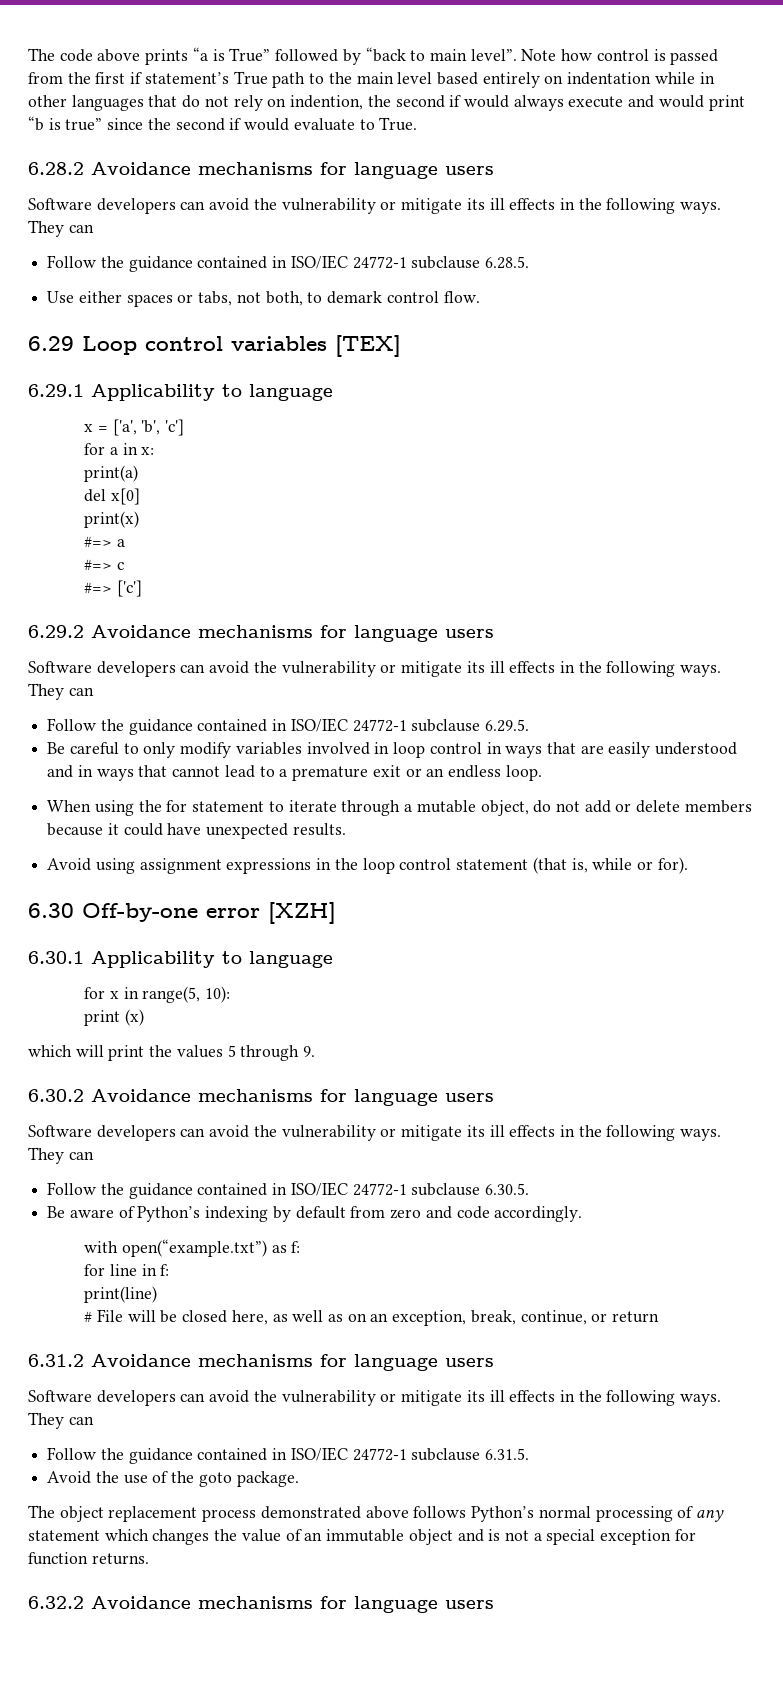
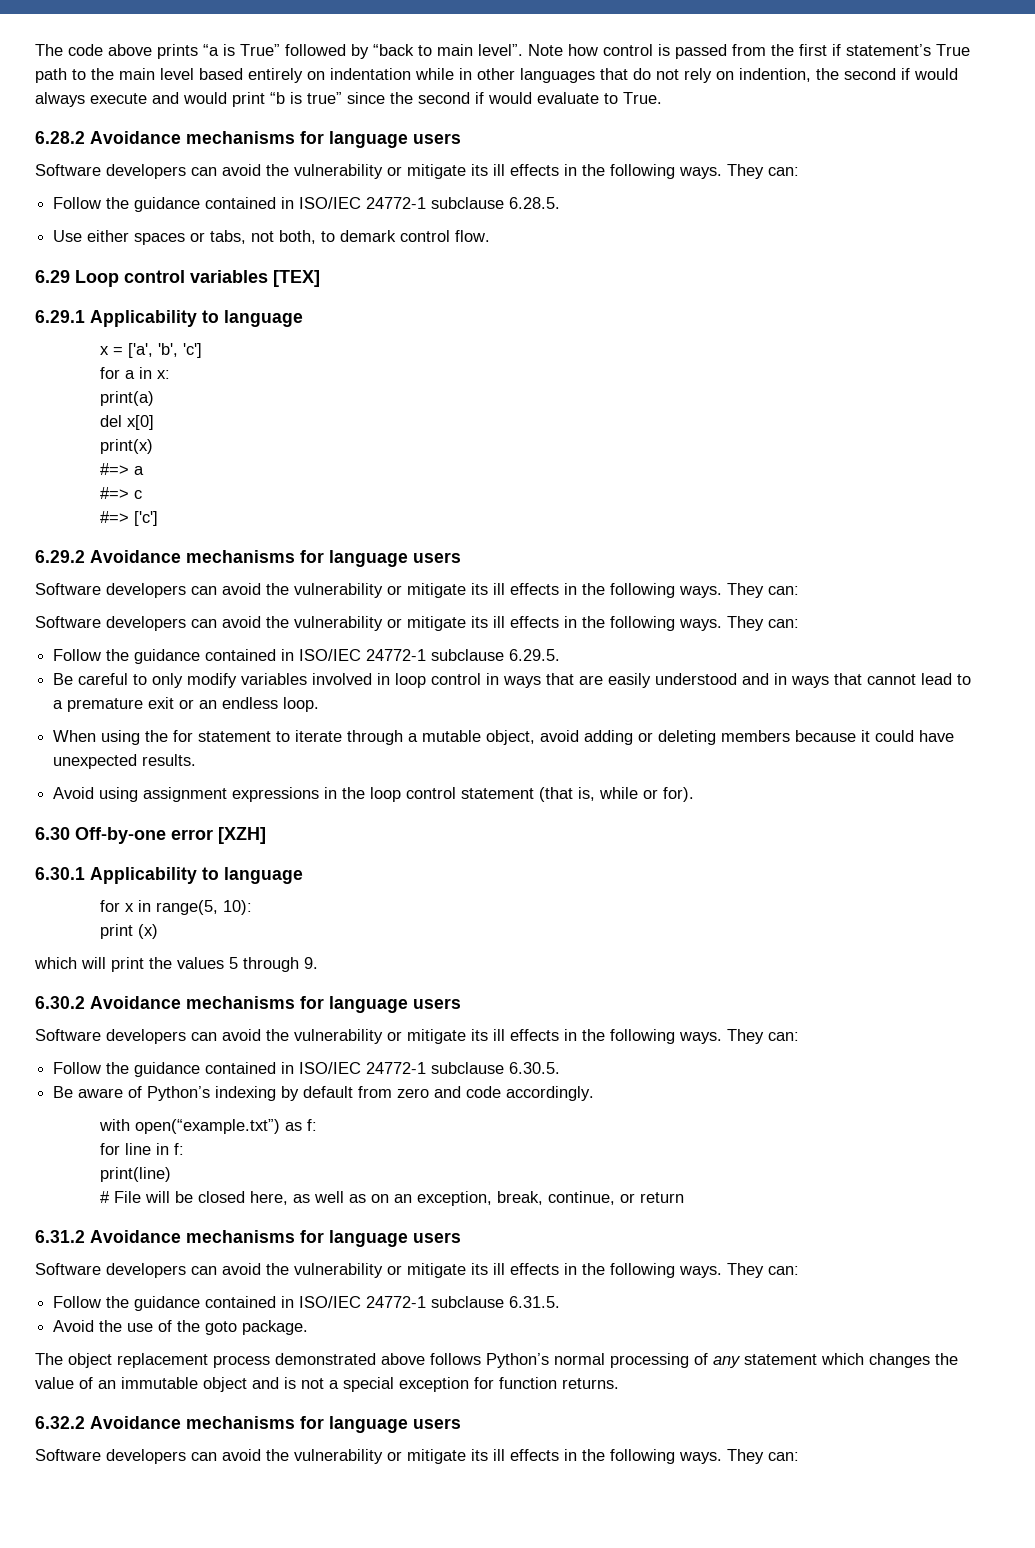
[68,224,94,233] can -> [768,167,799,176] can:
[68,687,94,696] can -> [768,586,799,595] [35,616,799,631] can: // Software developers can avoid the vulnerability or mitigate its ill effects in the following ways. They can:
[533,800,681,813] do not add or delete -> [540,730,717,745] avoid adding or deleting
[68,1151,94,1160] can -> [768,1032,799,1041] can:
[68,1416,94,1425] can -> [768,1266,799,1275] can:
(494, 1604) none -> [35,1449,799,1464] // Software developers can avoid the vulnerability or mitigate its ill effects in the following ways. They can:

